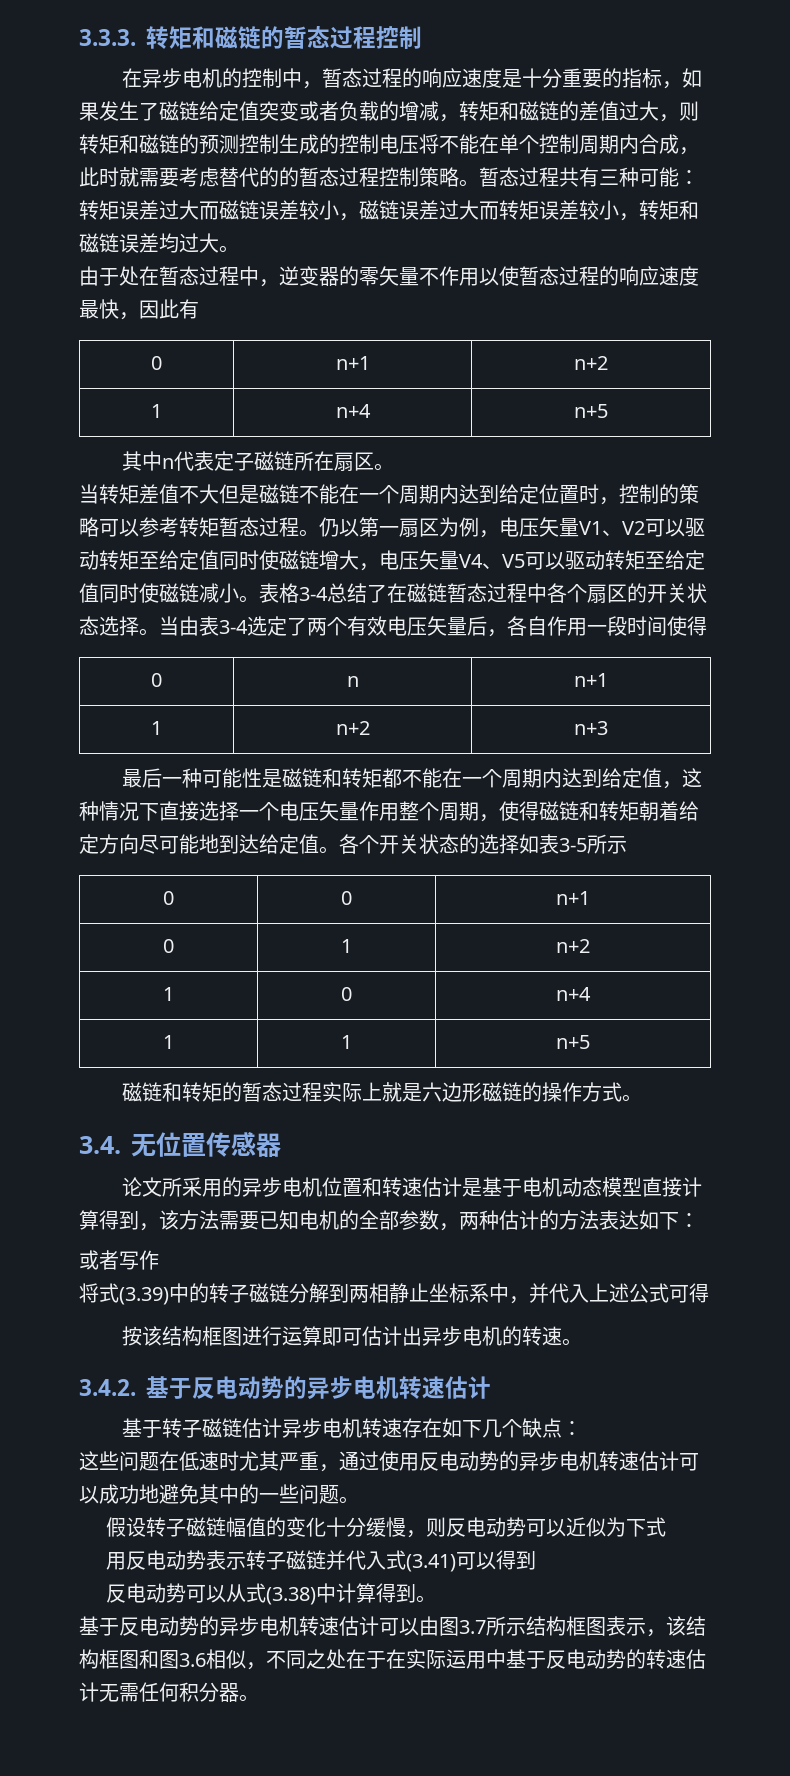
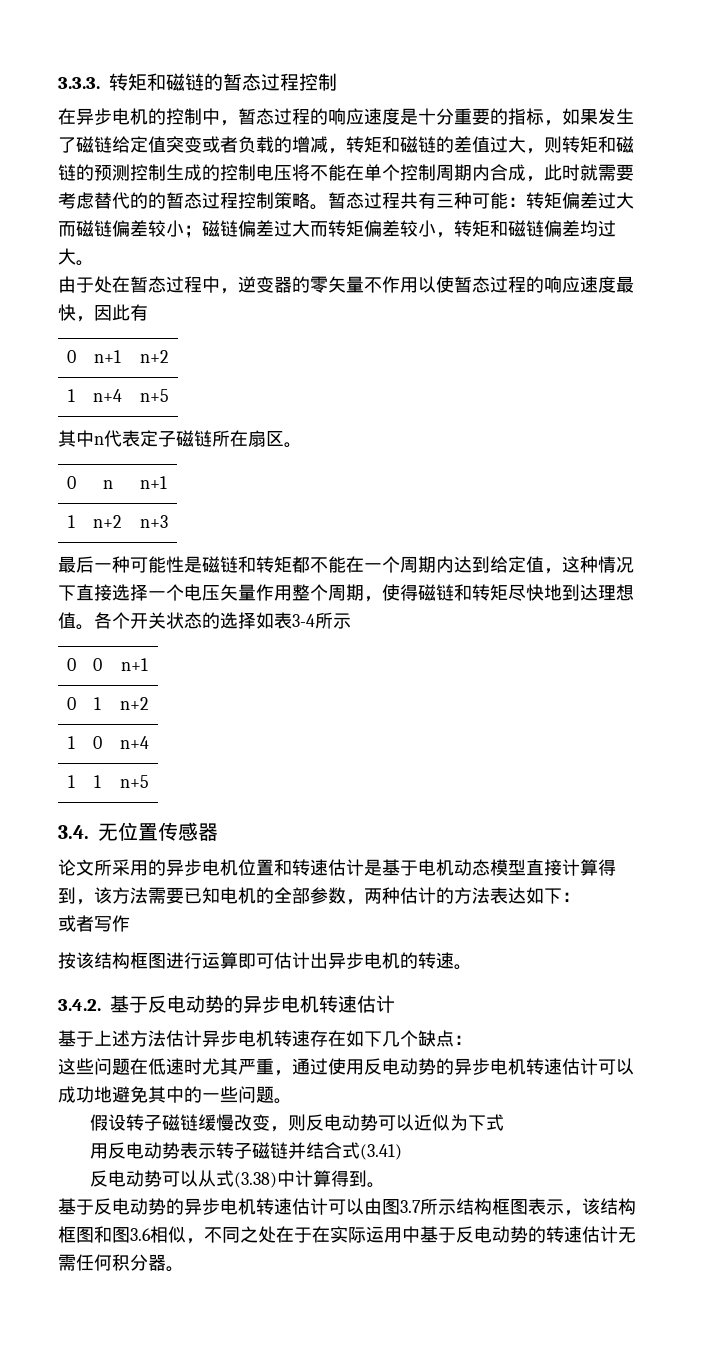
[119,201,139,220] 误 -> [562,192,580,209] 偏
[259,200,419,221] 误差较小，磁链误 -> [112,220,256,238] 偏差较小；磁链偏
[539,201,559,220] 误 -> [364,220,382,237] 偏
[119,234,139,253] 误 -> [544,220,562,237] 偏
[79,484,699,505] [79,517,705,538] [79,550,705,571] [79,583,707,603] [79,616,707,637] // 当转矩差值不大但是磁链不能在一个周期内达到给定位置时，控制的策略可以参考转矩暂态过程。仍以第一扇区为例，电压矢量V1、V2可以驱动转矩至给定值同时使磁链增大，电压矢量V4、V5可以驱动转矩至给定值同时使磁链减小。表格3-4总结了在磁链暂态过程中各个扇区的开关状态选择。当由表3-4选定了两个有效电压矢量后，各自作用一段时间使得 -> (302, 445) none
[639,801,699,821] [79,834,299,854] 朝着给定方向尽可能地到达给定 -> [508,584,634,601] 尽快地到达理想
[559,838,587,852] 3-5 -> [292,614,315,627] 3-4
[122,1082,643,1102] // 磁链和转矩的暂态过程实际上就是六边形磁链的操作方式。 -> (149, 781) none
[79,1283,709,1305] // 将式(3.39)中的转子磁链分解到两相静止坐标系中，并代入上述公式可得 -> (130, 923) none
[162,1418,243,1438] 转子磁链 -> [94,1030,166,1047] 上述方法
[226,1517,407,1537] 幅值的变化十分缓慢 -> [197,1114,270,1131] 缓慢改变
[346,1550,387,1570] 代入 -> [305,1142,342,1159] 结合
[456,1550,537,1570] 可以得到 -> (402, 1152) none

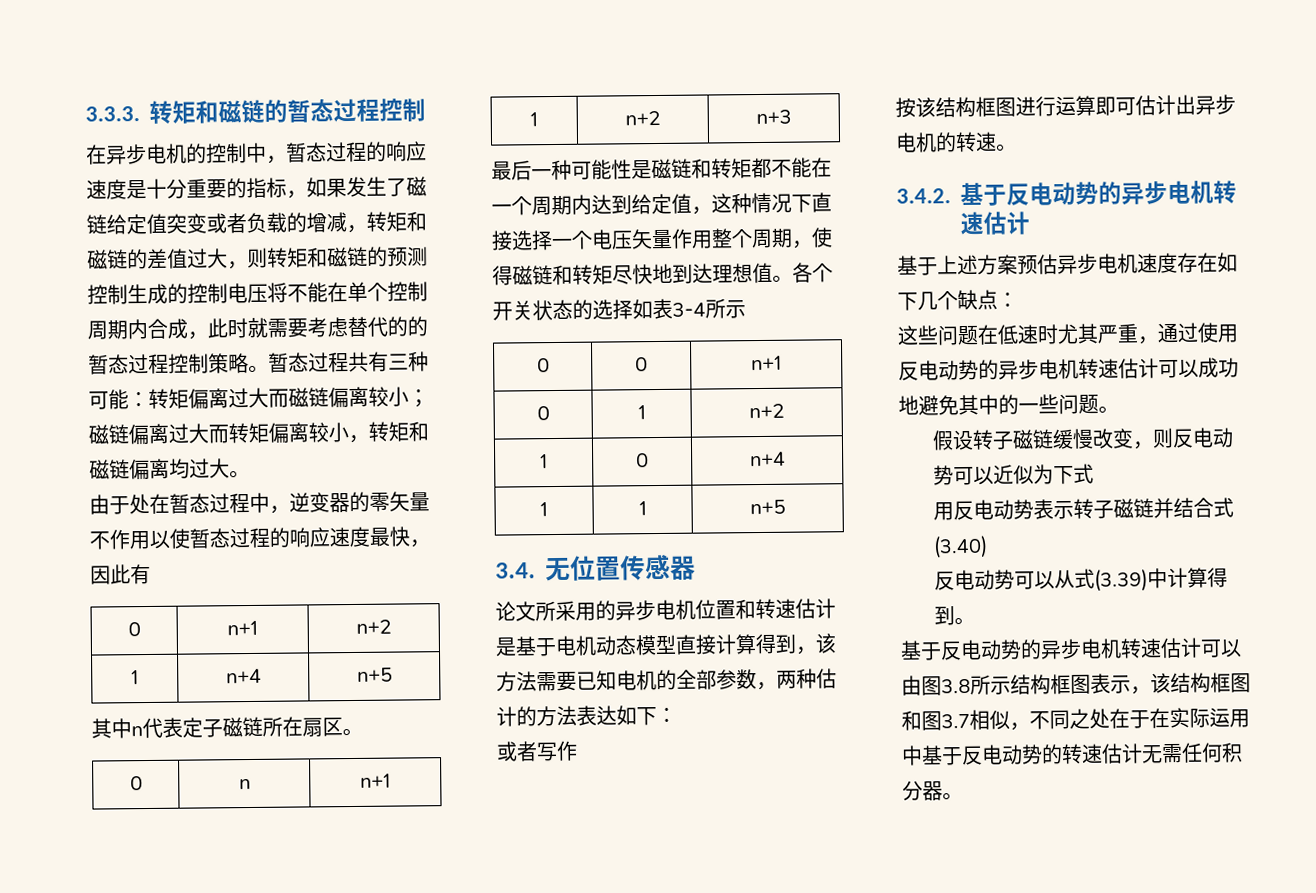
[580,192,598,209] 差 -> [208,388,229,409] 离
[130,220,148,237] 差 -> [348,386,369,408] 离
[256,220,274,237] 差 -> [148,423,169,444] 离
[382,220,400,237] 差 -> [288,422,309,443] 离
[562,220,580,237] 差 -> [149,458,170,479] 离
[148,1030,310,1047] 法估计异步电机转速 -> [997,252,1178,275] 案预估异步电机速度
[359,1144,402,1160] (3.41) -> [932,534,988,559] (3.40)
[233,1172,277,1188] (3.38) -> [1093,568,1148,592] (3.39)
[400,1200,421,1213] 3.7 -> [941,678,971,694] 3.8
[130,1228,151,1241] 3.6 -> [941,713,970,729] 3.7

